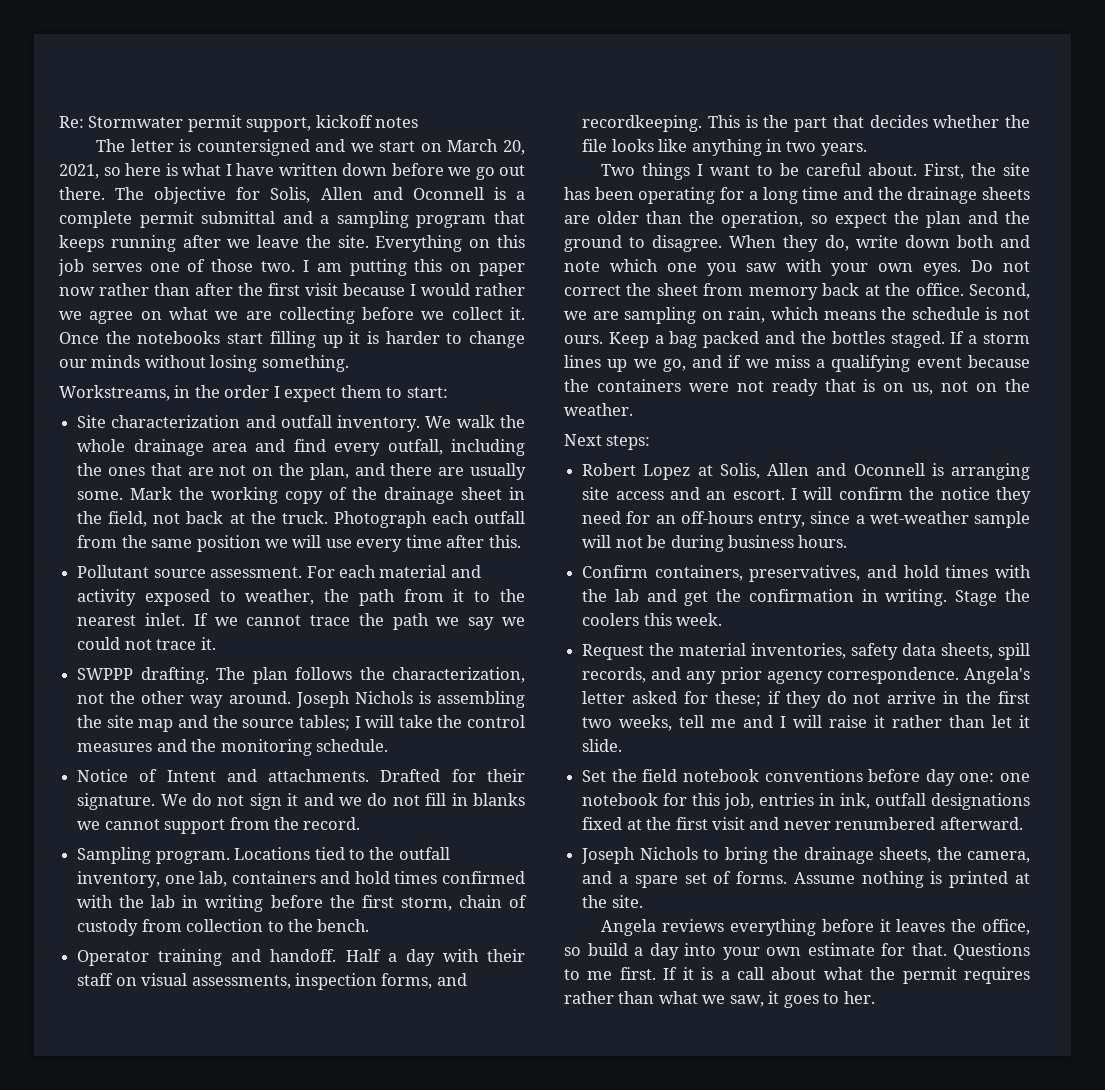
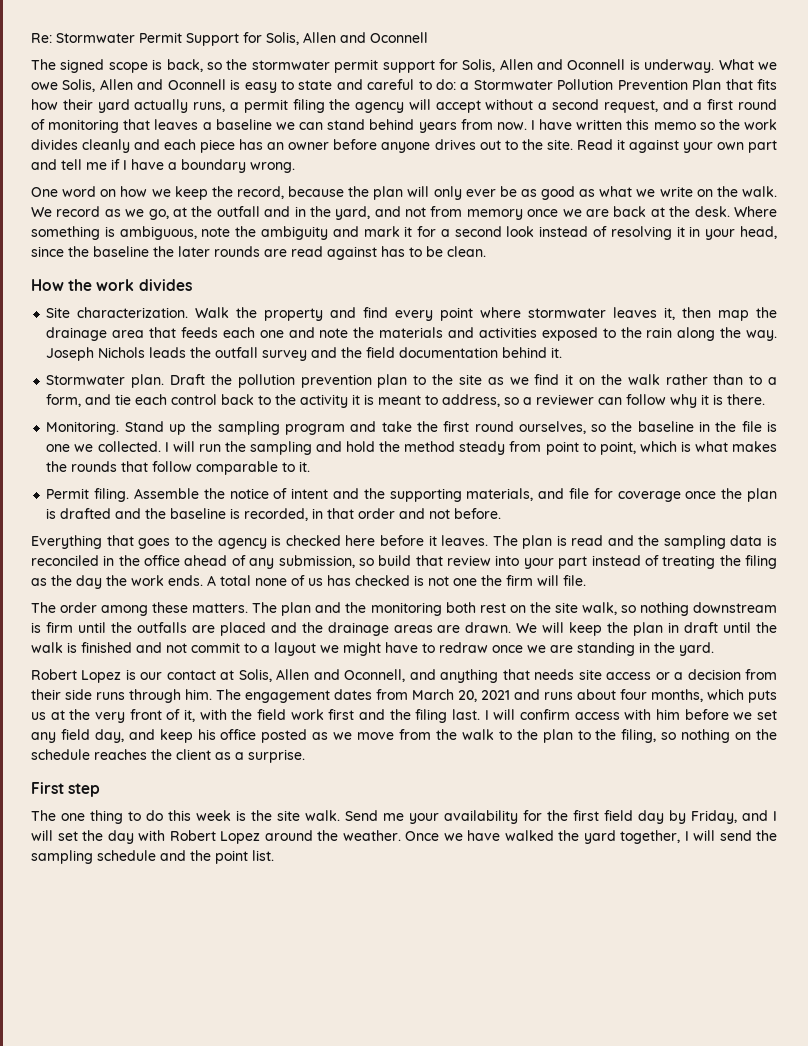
[187,115,419,132] [96,139,525,156] [59,163,525,180] [59,187,227,204] permit support, kickoff notes // The letter is countersigned and we start on March 20, 2021, so here is what I have written down before we go out there. The objective -> [139,32,428,46] [31,59,435,73] Permit Support for Solis, Allen and Oconnell // The signed scope is back, so the stormwater permit support
[515,191,525,200] [59,211,525,228] [59,235,525,252] [58,259,525,276] [59,283,525,296] [59,307,526,324] [59,331,525,348] [59,355,349,372] [59,385,448,402] [77,415,525,432] [77,439,525,456] [77,463,527,480] [77,487,526,504] [77,511,525,528] [77,535,521,552] [77,565,481,578] [77,589,525,606] [77,613,526,630] [77,637,216,650] [77,667,525,684] [77,691,525,708] [77,715,525,732] [77,739,388,756] [77,769,525,782] [77,793,526,810] [77,817,361,834] [77,847,450,864] [77,871,525,888] [77,895,527,912] [77,919,370,936] [77,949,525,966] [77,973,467,990] [582,115,1030,132] [582,139,867,156] [601,163,1030,180] [564,187,1030,204] [564,211,1030,228] [564,235,1030,252] [564,259,1030,276] [564,283,1030,300] [564,307,1030,324] [564,331,1030,348] [564,355,1030,372] [564,379,1031,396] [564,403,633,416] [564,434,651,450] [582,463,1030,480] [582,487,1031,504] [582,511,1030,528] [582,535,848,552] [582,565,1031,582] [582,589,1030,606] [582,613,723,626] [582,643,1030,660] [582,667,1030,684] [582,691,1030,708] [582,715,1030,731] [582,739,623,752] [582,769,1030,786] [582,793,1030,810] [582,817,1023,830] [581,847,1030,864] [582,871,1030,888] [582,895,643,908] [601,919,1030,936] [564,943,1030,960] [564,967,1030,984] [564,991,875,1008] a complete permit submittal and a sampling program that keeps running after we leave the site. Everything on this job serves one of those two. I am putting this on paper now rather than after the first visit because I would rather we agree on what we are collecting before we collect it. Once the notebooks start filling up it is harder to change our minds without losing something. // Workstreams, in the order I expect them to start: // Site characterization and outfall inventory. We walk the whole drainage area and find every outfall, including the ones that are not on the plan, and there are usually some. Mark the working copy of the drainage sheet in the field, not back at the truck. Photograph each outfall from the same position we will use every time after this. // Pollutant source assessment. For each material and activity exposed to weather, the path from it to the nearest inlet. If we cannot trace the path we say we could not trace it. // SWPPP drafting. The plan follows the characterization, not the other way around. Joseph Nichols is assembling the site map and the source tables; I will take the control measures and the monitoring schedule. // Notice of Intent and attachments. Drafted for their signature. We do not sign it and we do not fill in blanks we cannot support from the record. // Sampling program. Locations tied to the outfall inventory, one lab, containers and hold times confirmed with the lab in writing before the first storm, chain of custody from collection to the bench. // Operator training and handoff. Half a day with their staff on visual assessments, inspection forms, and recordkeeping. This is the part that decides whether the file looks like anything in two years. // Two things I want to be careful about. First, the site has been operating for a long time and the drainage sheets are older than the operation, so expect the plan and the ground to disagree. When they do, write down both and note which one you saw with your own eyes. Do not correct the sheet from memory back at the office. Second, we are sampling on rain, which means the schedule is not ours. Keep a bag packed and the bottles staged. If a storm lines up we go, and if we miss a qualifying event because the containers were not ready that is on us, not on the weather. // Next steps: // Robert Lopez at Solis, Allen and Oconnell is arranging site access and an escort. I will confirm the notice they need for an off-hours entry, since a wet-weather sample will not be during business hours. // Confirm containers, preservatives, and hold times with the lab and get the confirmation in writing. Stage the coolers this week. // Request the material inventories, safety data sheets, spill records, and any prior agency correspondence. Angela's letter asked for these; if they do not arrive in the first two weeks, tell me and I will raise it rather than let it slide. // Set the field notebook conventions before day one: one notebook for this job, entries in ink, outfall designations fixed at the first visit and never renumbered afterward. // Joseph Nichols to bring the drainage sheets, the camera, and a spare set of forms. Assume nothing is printed at the site. // Angela reviews everything before it leaves the office, so build a day into your own estimate for that. Questions to me first. If it is a call about what the permit requires rather than what we saw, it goes to her. -> [644,59,778,73] [31,79,778,93] [31,99,777,113] [31,119,777,133] [31,139,777,153] [31,159,295,173] [31,186,778,200] [31,206,778,220] [31,226,777,240] [31,246,486,260] [31,279,192,291] [46,307,778,321] [46,327,778,341] [46,347,563,361] [46,374,778,388] [46,394,766,408] [46,421,778,435] [46,441,778,455] [46,461,311,475] [46,488,777,502] [46,508,502,521] [31,535,777,549] [31,555,777,569] [31,575,586,589] [31,602,777,616] [31,622,778,636] [31,642,714,656] [31,669,778,683] [31,689,777,703] [31,709,777,723] [31,729,778,743] [31,749,305,763] [31,782,101,797] [31,810,777,824] [31,830,777,844] [31,850,274,864] underway. What we owe Solis, Allen and Oconnell is easy to state and careful to do: a Stormwater Pollution Prevention Plan that fits how their yard actually runs, a permit filing the agency will accept without a second request, and a first round of monitoring that leaves a baseline we can stand behind years from now. I have written this memo so the work divides cleanly and each piece has an owner before anyone drives out to the site. Read it against your own part and tell me if I have a boundary wrong. // One word on how we keep the record, because the plan will only ever be as good as what we write on the walk. We record as we go, at the outfall and in the yard, and not from memory once we are back at the desk. Where something is ambiguous, note the ambiguity and mark it for a second look instead of resolving it in your head, since the baseline the later rounds are read against has to be clean. // How the work divides // Site characterization. Walk the property and find every point where stormwater leaves it, then map the drainage area that feeds each one and note the materials and activities exposed to the rain along the way. Joseph Nichols leads the outfall survey and the field documentation behind it. // Stormwater plan. Draft the pollution prevention plan to the site as we find it on the walk rather than to a form, and tie each control back to the activity it is meant to address, so a reviewer can follow why it is there. // Monitoring. Stand up the sampling program and take the first round ourselves, so the baseline in the file is one we collected. I will run the sampling and hold the method steady from point to point, which is what makes the rounds that follow comparable to it. // Permit filing. Assemble the notice of intent and the supporting materials, and file for coverage once the plan is drafted and the baseline is recorded, in that order and not before. // Everything that goes to the agency is checked here before it leaves. The plan is read and the sampling data is reconciled in the office ahead of any submission, so build that review into your part instead of treating the filing as the day the work ends. A total none of us has checked is not one the firm will file. // The order among these matters. The plan and the monitoring both rest on the site walk, so nothing downstream is firm until the outfalls are placed and the drainage areas are drawn. We will keep the plan in draft until the walk is finished and not commit to a layout we might have to redraw once we are standing in the yard. // Robert Lopez is our contact at Solis, Allen and Oconnell, and anything that needs site access or a decision from their side runs through him. The engagement dates from March 20, 2021 and runs about four months, which puts us at the very front of it, with the field work first and the filing last. I will confirm access with him before we set any field day, and keep his office posted as we move from the walk to the plan to the filing, so nothing on the schedule reaches the client as a surprise. // First step // The one thing to do this week is the site walk. Send me your availability for the first field day by Friday, and I will set the day with Robert Lopez around the weather. Once we have walked the yard together, I will send the sampling schedule and the point list.

